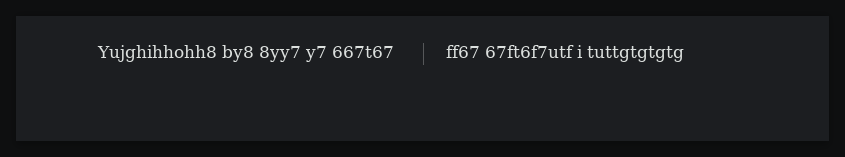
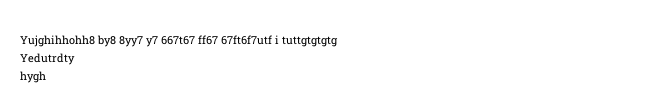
(684, 54) none -> [20,53,75,65] [20,71,46,83] // Yedutrdty // hygh

